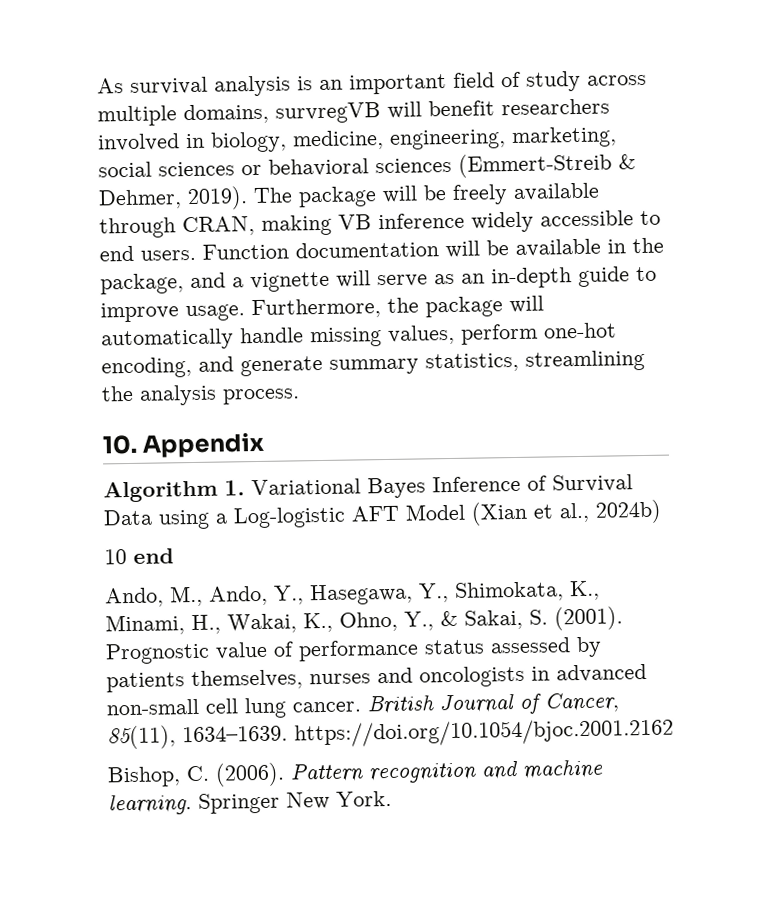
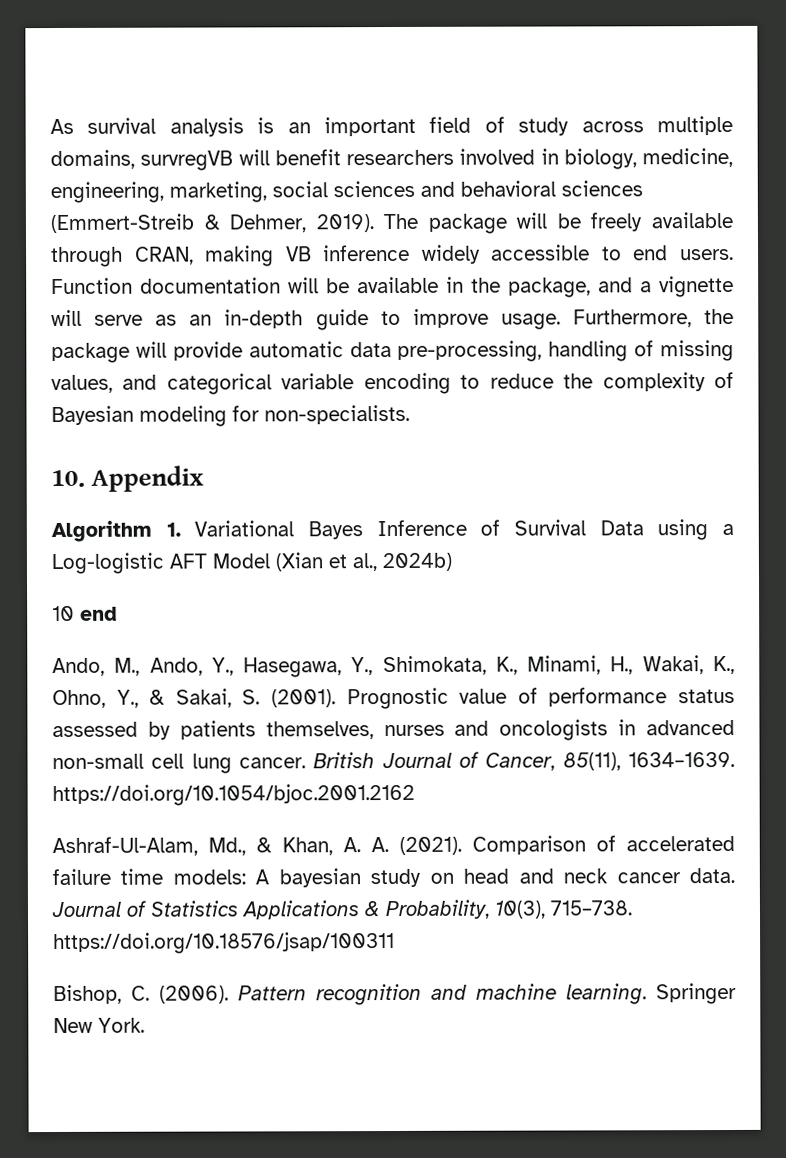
[241,164,262,176] or -> [420,181,455,197] and
[101,322,617,351] [101,349,645,379] [101,384,300,406] automatically handle missing values, perform one-hot encoding, and generate summary statistics, streamlining the analysis process. -> [172,339,734,362] [51,371,735,395] [51,404,410,427] provide automatic data pre-processing, handling of missing values, and categorical variable encoding to reduce the complexity of Bayesian modeling for non-specialists.
(674, 732) none -> [52,835,735,857] [52,867,735,888] [51,899,632,920] [53,931,395,955] // Ashraf-Ul-Alam, Md., & Khan, A. A. (2021). Comparison of accelerated failure time models: A bayesian study on head and neck cancer data. Journal of Statistics Applications & Probability, 10(3), 715–738. https://doi.org/10.18576/jsap/100311

